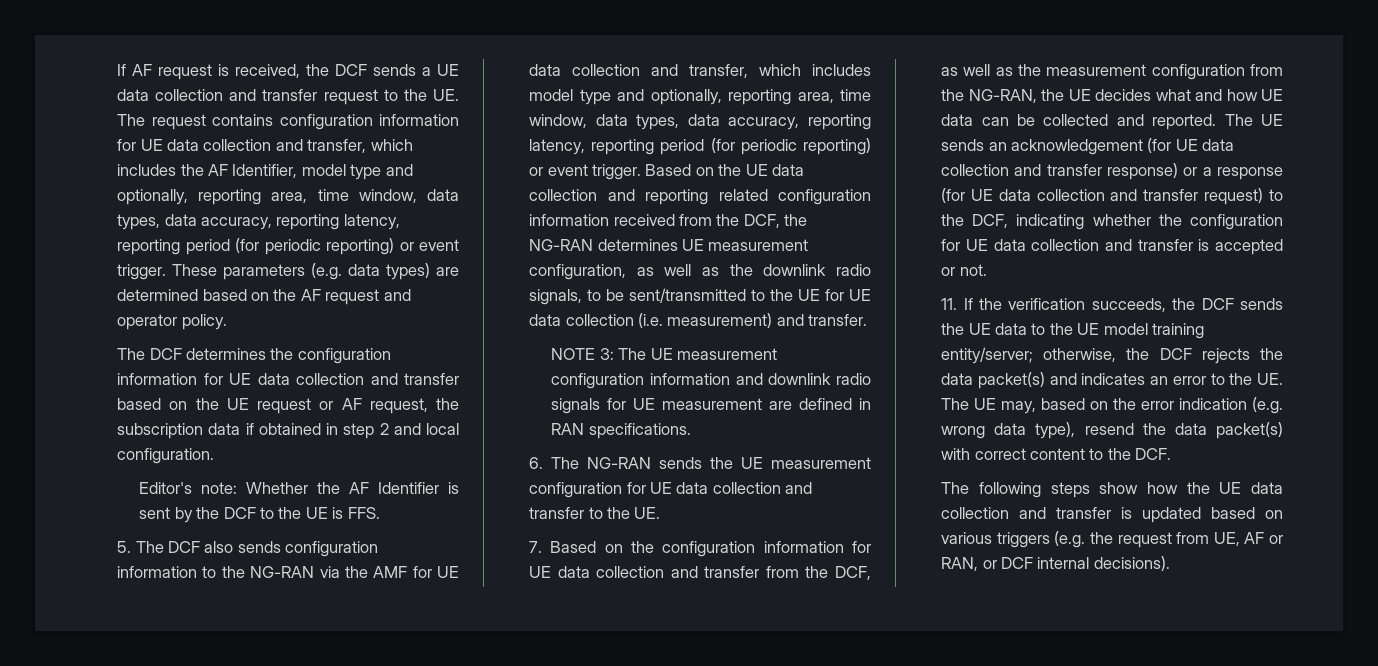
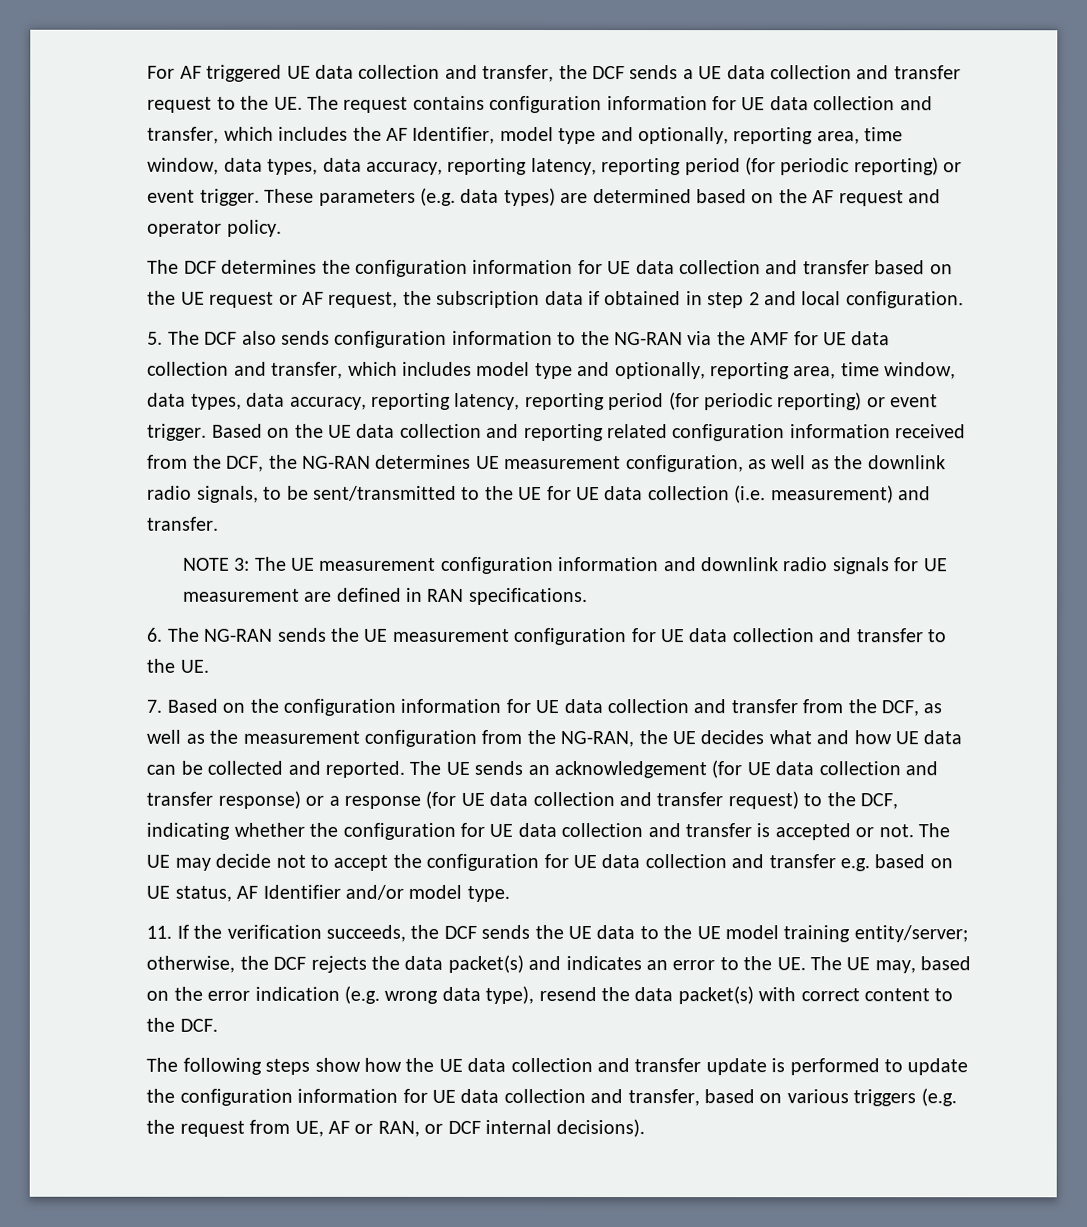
[117,64,301,80] If AF request is received, -> [147,64,555,83] For AF triggered UE data collection and transfer,
[139,482,459,494] [139,507,380,523] // Editor's note: Whether the AF Identifier is sent by the DCF to the UE is FFS. -> (964, 300) none
(987, 270) none -> [918,823,951,838] [146,853,953,872] [146,884,510,902] The UE may decide not to accept the configuration for UE data collection and transfer e.g. based on UE status, AF Identifier and/or model type.
[1121,507,1202,523] is updated -> [705,1058,969,1076] [146,1088,700,1107] update is performed to update the configuration information for UE data collection and transfer,

